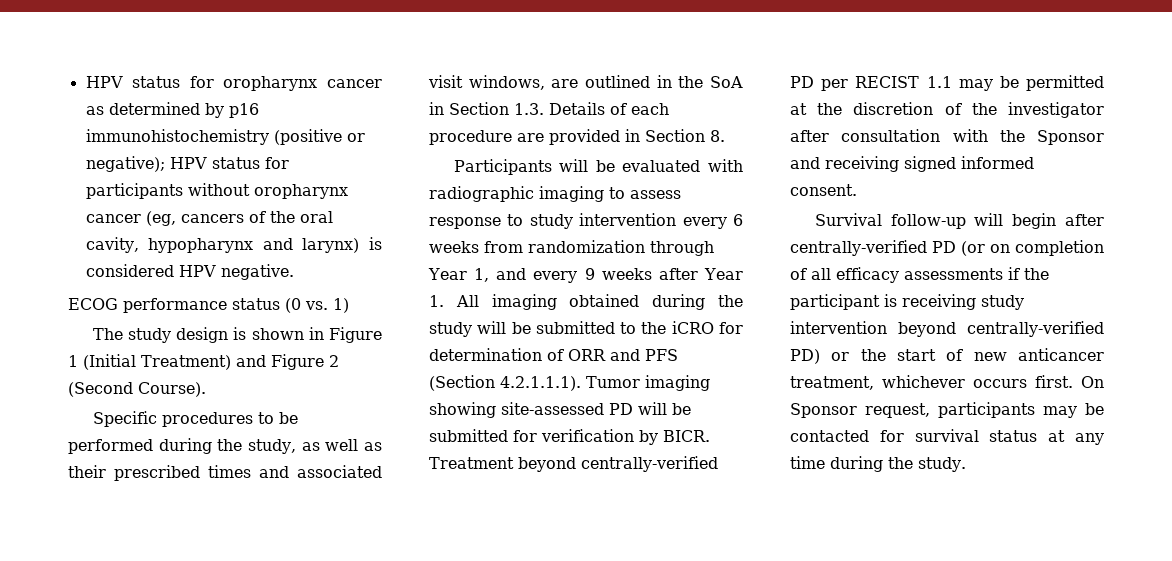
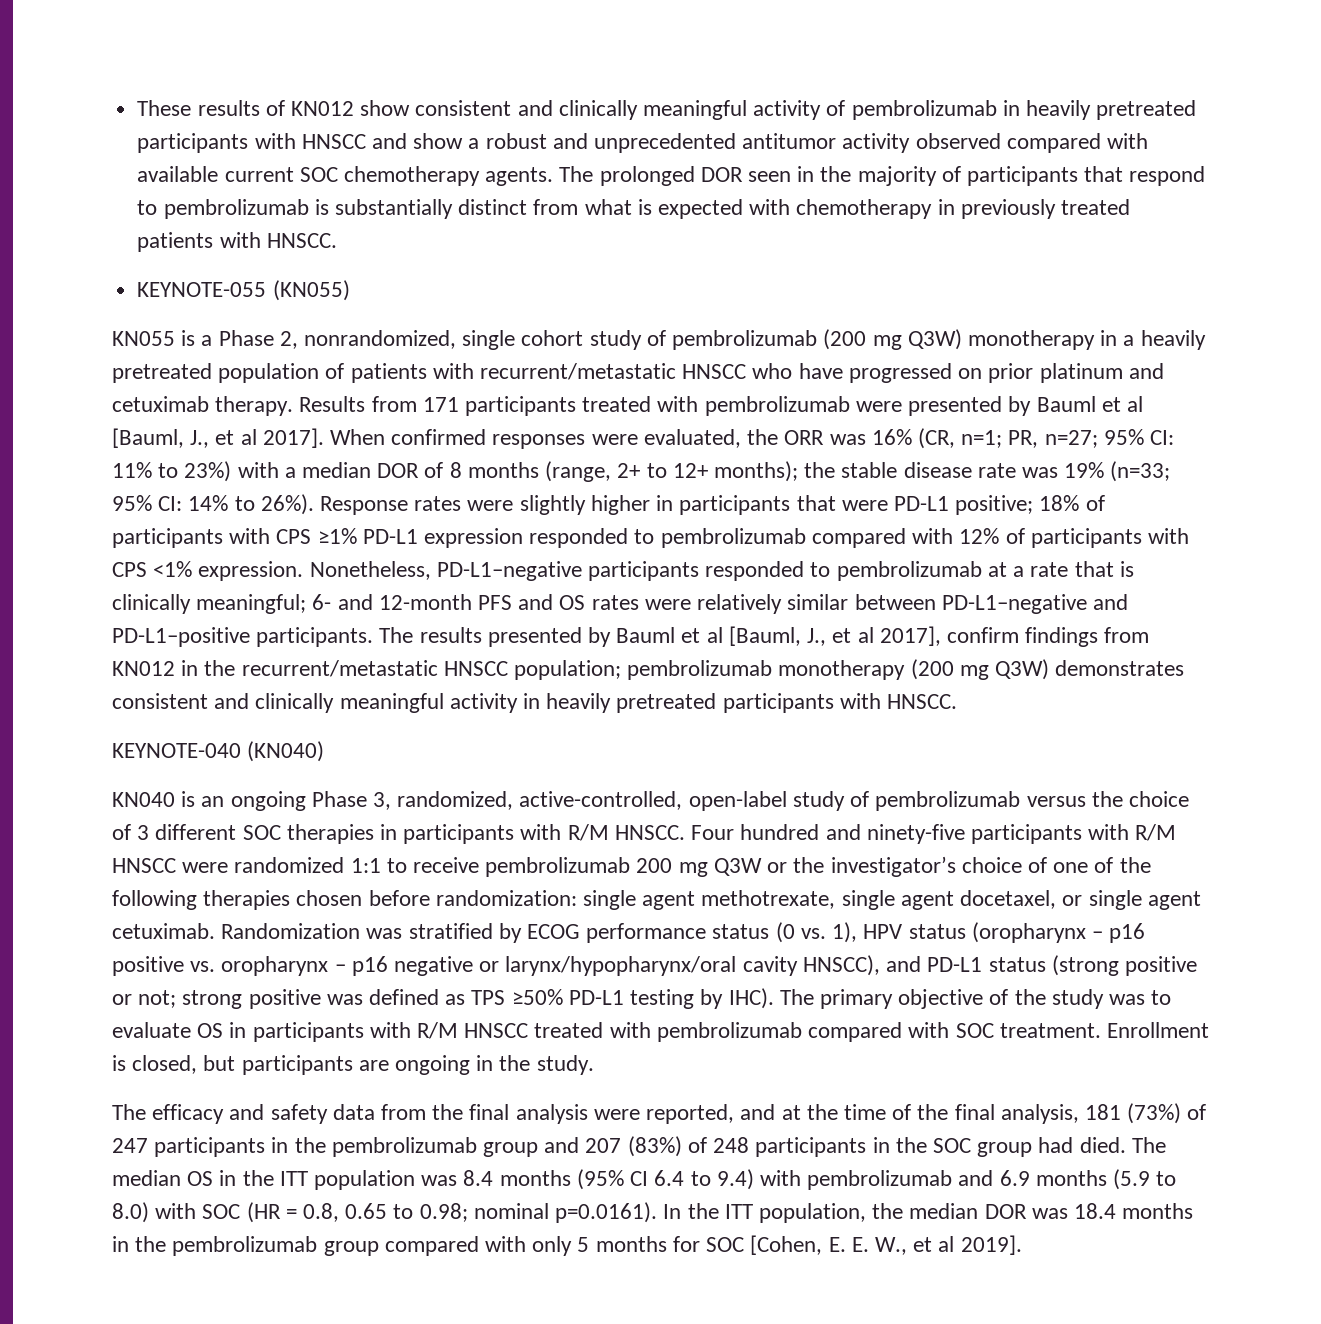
[85,76,382,91] [85,102,259,118] [85,129,365,145] [85,156,289,172] [85,183,348,199] [85,211,333,226] [85,237,382,253] [85,264,294,280] HPV status for oropharynx cancer as determined by p16 immunohistochemistry (positive or negative); HPV status for participants without oropharynx cancer (eg, cancers of the oral cavity, hypopharynx and larynx) is considered HPV negative. // -> [137,100,1197,120] [137,133,1149,153] [137,166,1206,186] [137,199,1131,219] [137,232,337,252] [137,280,350,301] [112,329,1206,350] [112,363,1164,383] [112,396,1143,416] [112,428,1174,449] [112,461,1171,482] [112,494,1105,515] [112,528,1189,548] [112,561,1134,581] [112,594,1128,614] [112,626,1150,647] [112,659,1185,680] [112,693,958,713] [112,741,325,762] [112,791,1189,811] [112,824,1177,844] [112,856,1151,877] [112,890,1201,910] [112,923,522,943] These results of KN012 show consistent and clinically meaningful activity of pembrolizumab in heavily pretreated participants with HNSCC and show a robust and unprecedented antitumor activity observed compared with available current SOC chemotherapy agents. The prolonged DOR seen in the majority of participants that respond to pembrolizumab is substantially distinct from what is expected with chemotherapy in previously treated patients with HNSCC. // KEYNOTE-055 (KN055) // KN055 is a Phase 2, nonrandomized, single cohort study of pembrolizumab (200 mg Q3W) monotherapy in a heavily pretreated population of patients with recurrent/metastatic HNSCC who have progressed on prior platinum and cetuximab therapy. Results from 171 participants treated with pembrolizumab were presented by Bauml et al [Bauml, J., et al 2017]. When confirmed responses were evaluated, the ORR was 16% (CR, n=1; PR, n=27; 95% CI: 11% to 23%) with a median DOR of 8 months (range, 2+ to 12+ months); the stable disease rate was 19% (n=33; 95% CI: 14% to 26%). Response rates were slightly higher in participants that were PD-L1 positive; 18% of participants with CPS ≥1% PD-L1 expression responded to pembrolizumab compared with 12% of participants with CPS <1% expression. Nonetheless, PD-L1–negative participants responded to pembrolizumab at a rate that is clinically meaningful; 6- and 12-month PFS and OS rates were relatively similar between PD-L1–negative and PD-L1–positive participants. The results presented by Bauml et al [Bauml, J., et al 2017], confirm findings from KN012 in the recurrent/metastatic HNSCC population; pembrolizumab monotherapy (200 mg Q3W) demonstrates consistent and clinically meaningful activity in heavily pretreated participants with HNSCC. // KEYNOTE-040 (KN040) // KN040 is an ongoing Phase 3, randomized, active-controlled, open-label study of pembrolizumab versus the choice of 3 different SOC therapies in participants with R/M HNSCC. Four hundred and ninety-five participants with R/M HNSCC were randomized 1:1 to receive pembrolizumab 200 mg Q3W or the investigator’s choice of one of the following therapies chosen before randomization: single agent methotrexate, single agent docetaxel, or single agent cetuximab. Randomization was stratified by
[333,298,349,313] [92,327,382,343] [68,354,339,370] [68,382,206,397] [92,411,298,427] [68,438,382,454] [68,465,382,481] [428,75,743,90] [429,102,669,115] [429,129,725,145] [453,159,743,175] [429,186,681,202] [429,213,743,229] [429,240,714,256] [428,268,744,283] [429,294,743,310] [429,321,743,337] [429,348,678,361] [429,375,710,391] [429,402,691,418] [429,429,710,445] [429,456,718,472] [790,75,1104,91] [790,102,1104,118] [790,129,1104,145] [790,156,1034,172] [790,184,857,196] [814,213,1104,229] [790,240,1104,256] [790,267,1049,283] [790,294,1024,310] [790,321,1104,337] [790,348,1104,364] [790,375,1104,390] [790,402,1104,418] [790,429,1104,445] [790,456,966,472] 1) // The study design is shown in Figure 1 (Initial Treatment) and Figure 2 (Second Course). // Specific procedures to be performed during the study, as well as their prescribed times and associated visit windows, are outlined in the SoA in Section 1.3. Details of each procedure are provided in Section 8. // Participants will be evaluated with radiographic imaging to assess response to study intervention every 6 weeks from randomization through Year 1, and every 9 weeks after Year 1. All imaging obtained during the study will be submitted to the iCRO for determination of ORR and PFS (Section 4.2.1.1.1). Tumor imaging showing site-assessed PD will be submitted for verification by BICR. Treatment beyond centrally-verified PD per RECIST 1.1 may be permitted at the discretion of the investigator after consultation with the Sponsor and receiving signed informed consent. // Survival follow-up will begin after centrally-verified PD (or on completion of all efficacy assessments if the participant is receiving study intervention beyond centrally-verified PD) or the start of new anticancer treatment, whichever occurs first. On Sponsor request, participants may be contacted for survival status at any time during the study. -> [832,922,1146,943] [112,955,1197,976] [112,988,1172,1009] [112,1022,1209,1042] [112,1055,594,1075] [112,1103,1207,1124] [112,1136,1166,1157] [112,1169,1177,1190] [112,1202,1194,1223] [112,1235,1022,1256] 1), HPV status (oropharynx – p16 positive vs. oropharynx – p16 negative or larynx/hypopharynx/oral cavity HNSCC), and PD-L1 status (strong positive or not; strong positive was defined as TPS ≥50% PD-L1 testing by IHC). The primary objective of the study was to evaluate OS in participants with R/M HNSCC treated with pembrolizumab compared with SOC treatment. Enrollment is closed, but participants are ongoing in the study. // The efficacy and safety data from the final analysis were reported, and at the time of the final analysis, 181 (73%) of 247 participants in the pembrolizumab group and 207 (83%) of 248 participants in the SOC group had died. The median OS in the ITT population was 8.4 months (95% CI 6.4 to 9.4) with pembrolizumab and 6.9 months (5.9 to 8.0) with SOC (HR = 0.8, 0.65 to 0.98; nominal p=0.0161). In the ITT population, the median DOR was 18.4 months in the pembrolizumab group compared with only 5 months for SOC [Cohen, E. E. W., et al 2019].

